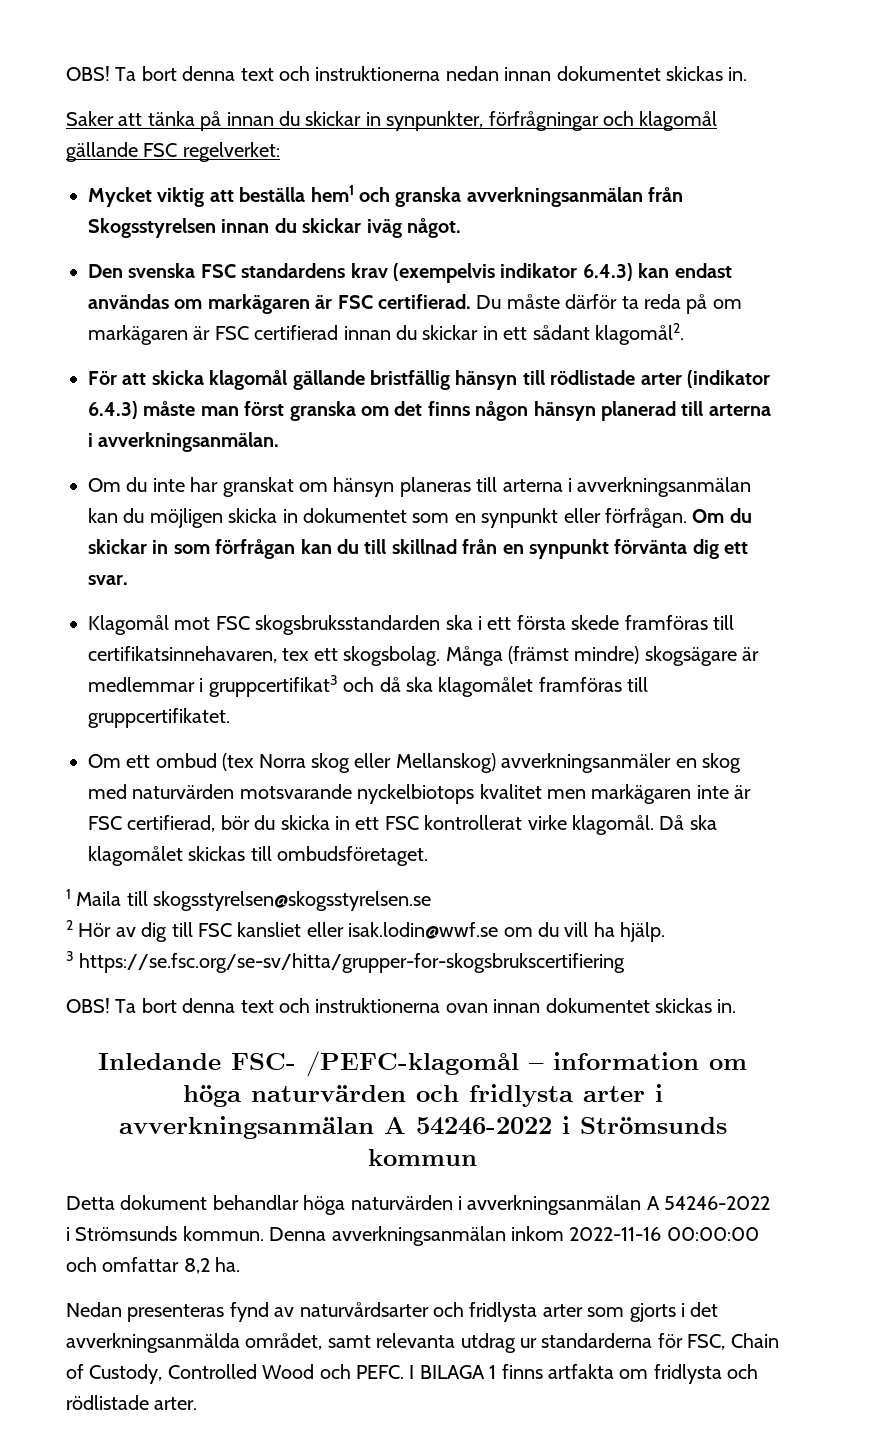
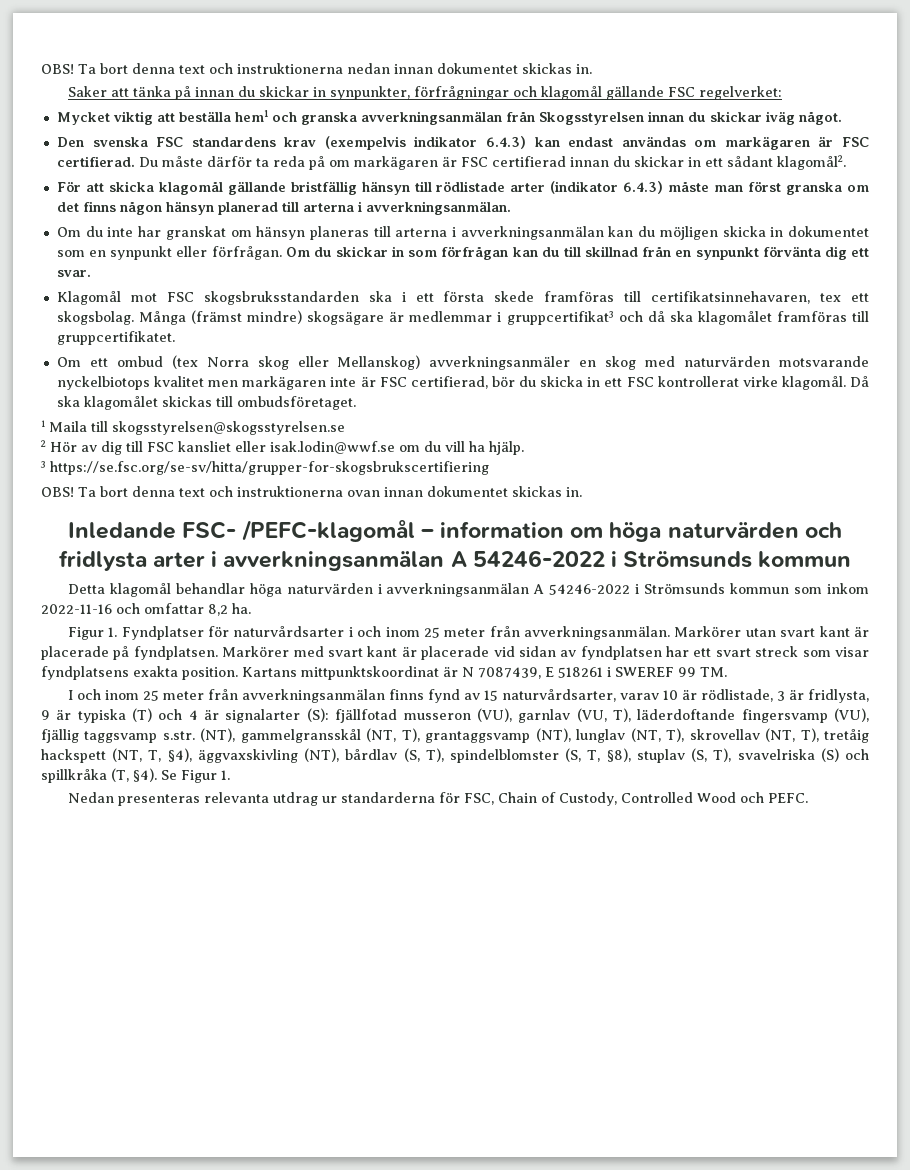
[120,1195,208,1210] dokument -> [109,583,171,597] klagomål
[182,1226,506,1246] kommun. Denna avverkningsanmälan -> [730,583,823,594] kommun som
[666,1227,759,1241] 00:00:00 -> (112, 609) none
[66,1302,719,1322] [66,1333,371,1353] Nedan presenteras fynd av naturvårdsarter och fridlysta arter som gjorts i det avverkningsanmälda området, samt -> [67,626,870,640] [41,646,870,660] [41,666,727,680] [67,689,869,703] [41,708,870,723] [41,728,870,743] [41,748,869,763] [41,768,230,783] [67,792,200,806] Figur 1. Fyndplatser för naturvårdsarter i och inom 25 meter från avverkningsanmälan. Markörer utan svart kant är placerade på fyndplatsen. Markörer med svart kant är placerade vid sidan av fyndplatsen har ett svart streck som visar fyndplatsens exakta position. Kartans mittpunktskoordinat är N 7087439, E 518261 i SWEREF 99 TM. // I och inom 25 meter från avverkningsanmälan finns fynd av 15 naturvårdsarter, varav 10 är rödlistade, 3 är fridlysta, 9 är typiska (T) och 4 är signalarter (S): fjällfotad musseron (VU), garnlav (VU, T), läderdoftande fingersvamp (VU), fjällig taggsvamp s.str. (NT), gammelgransskål (NT, T), grantaggsvamp (NT), lunglav (NT, T), skrovellav (NT, T), tretåig hackspett (NT, T, §4), äggvaxskivling (NT), bårdlav (S, T), spindelblomster (S, T, §8), stuplav (S, T), svavelriska (S) och spillkråka (T, §4). Se Figur 1. // Nedan presenteras
[409,1364,759,1384] [66,1395,198,1410] I BILAGA 1 finns artfakta om fridlysta och rödlistade arter. -> (808, 798) none

